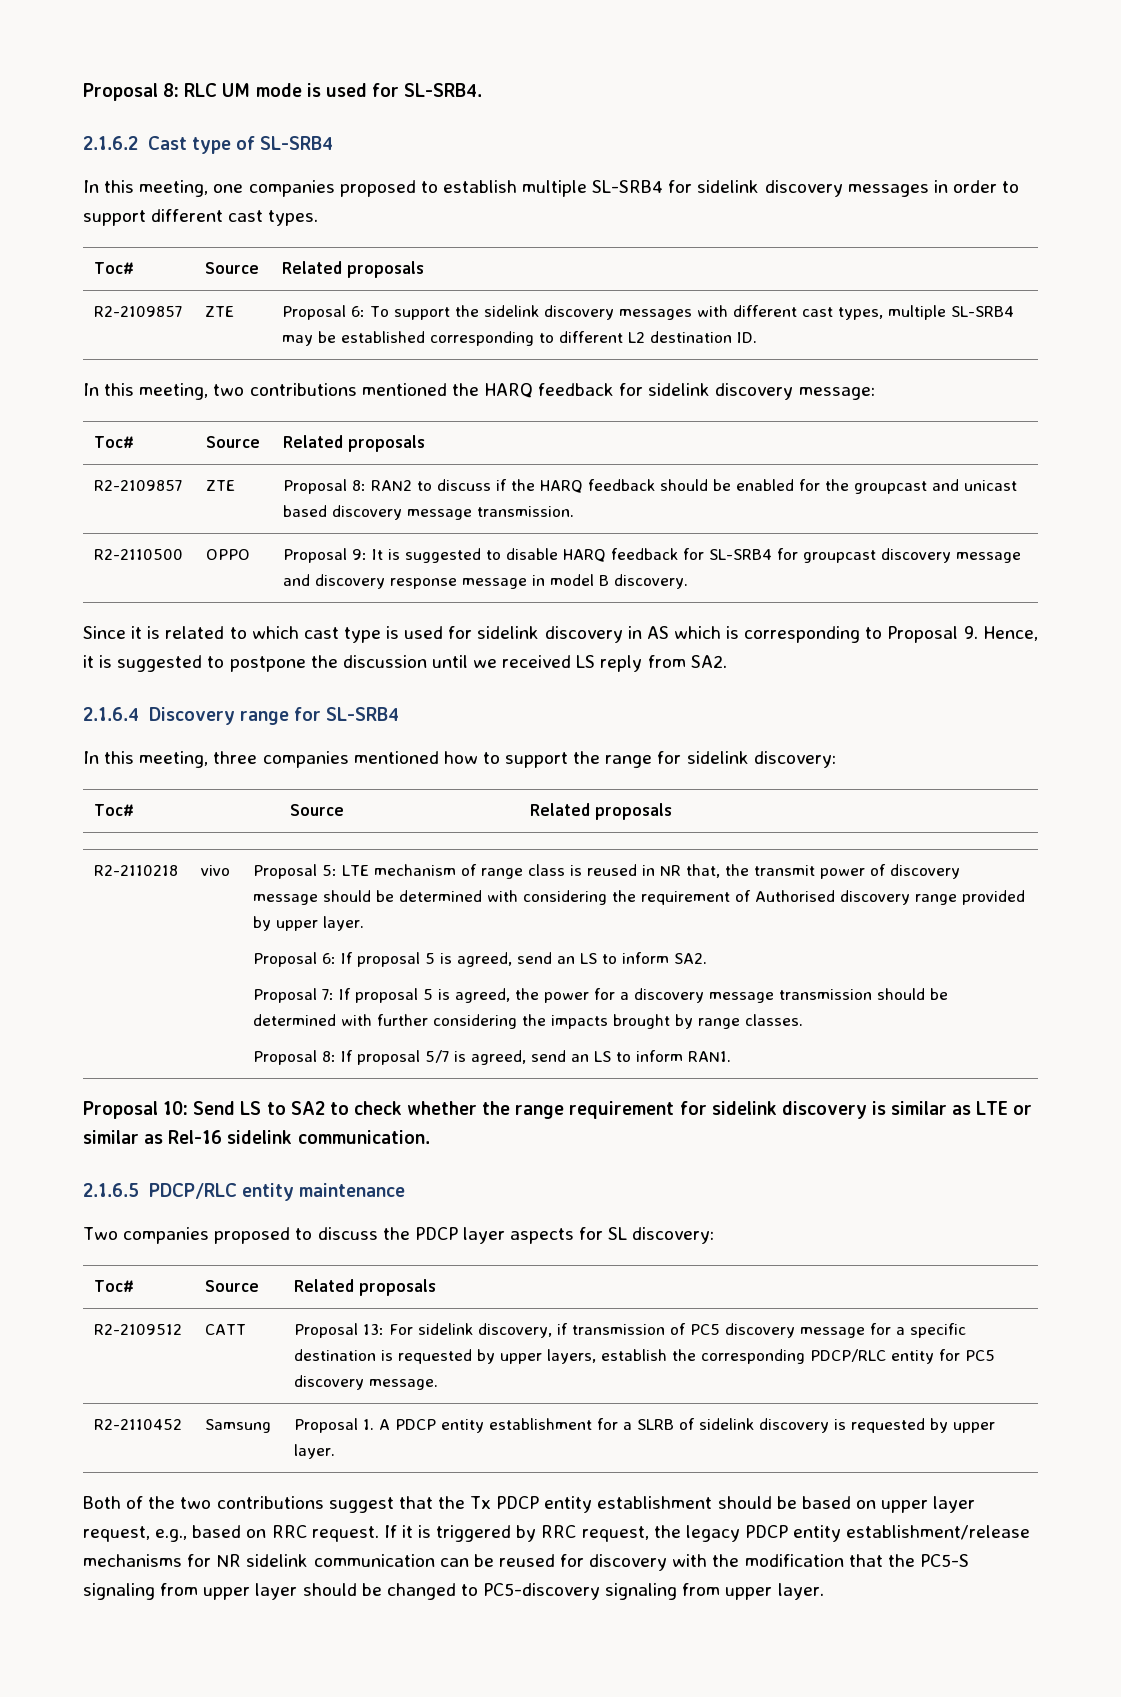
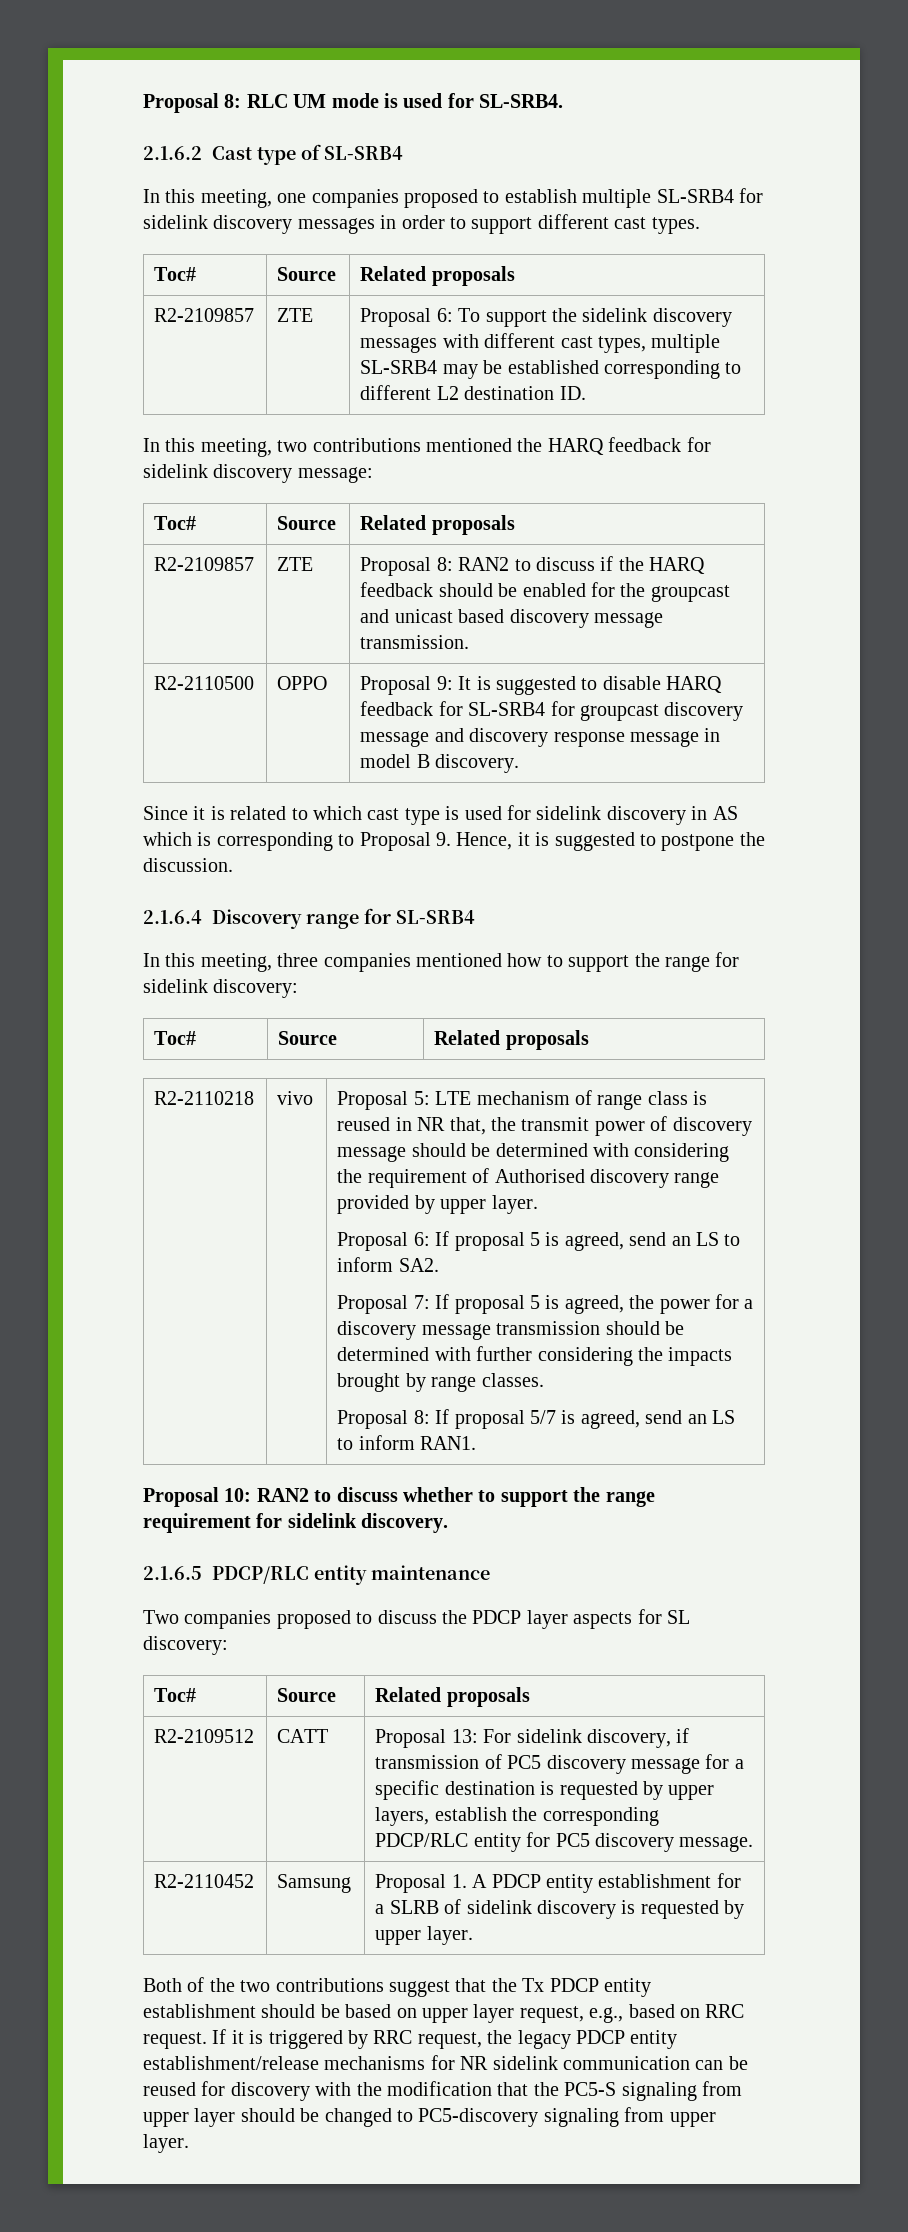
[342,655,727,672] discussion until we received LS reply from SA2. -> [143,858,233,872] discussion.
[193,1101,478,1115] Send LS to SA2 to check whether -> [256,1487,568,1507] RAN2 to discuss whether to support
[781,1101,1033,1119] [83,1130,430,1144] discovery is similar as LTE or similar as Rel-16 sidelink communication. -> [361,1513,449,1533] discovery.

